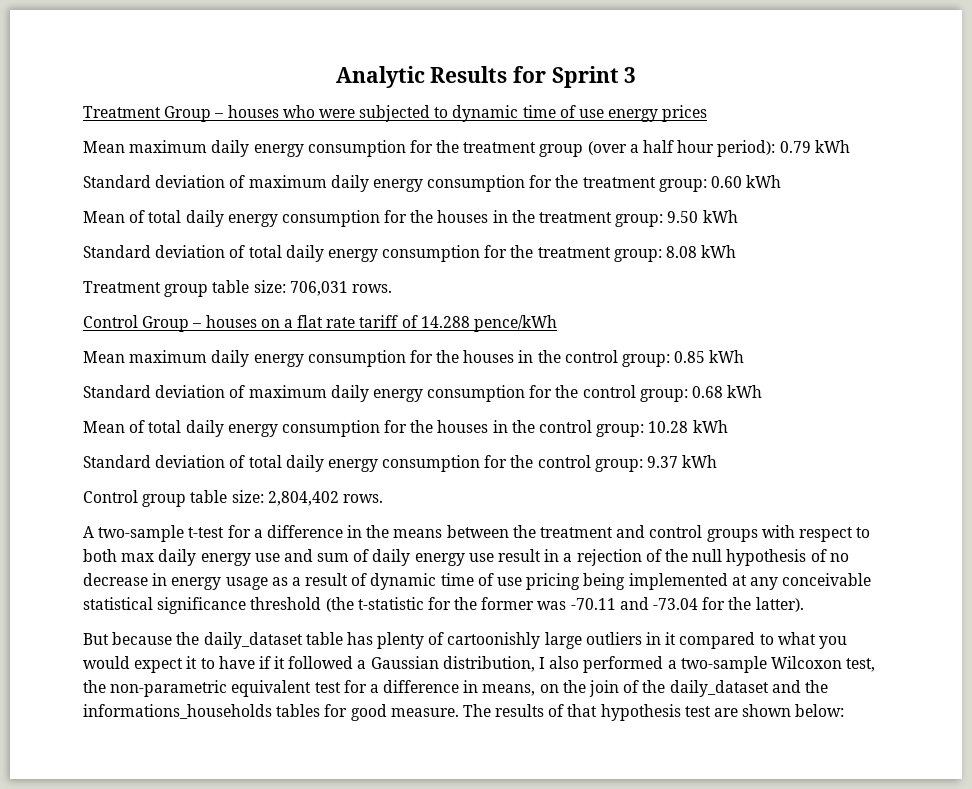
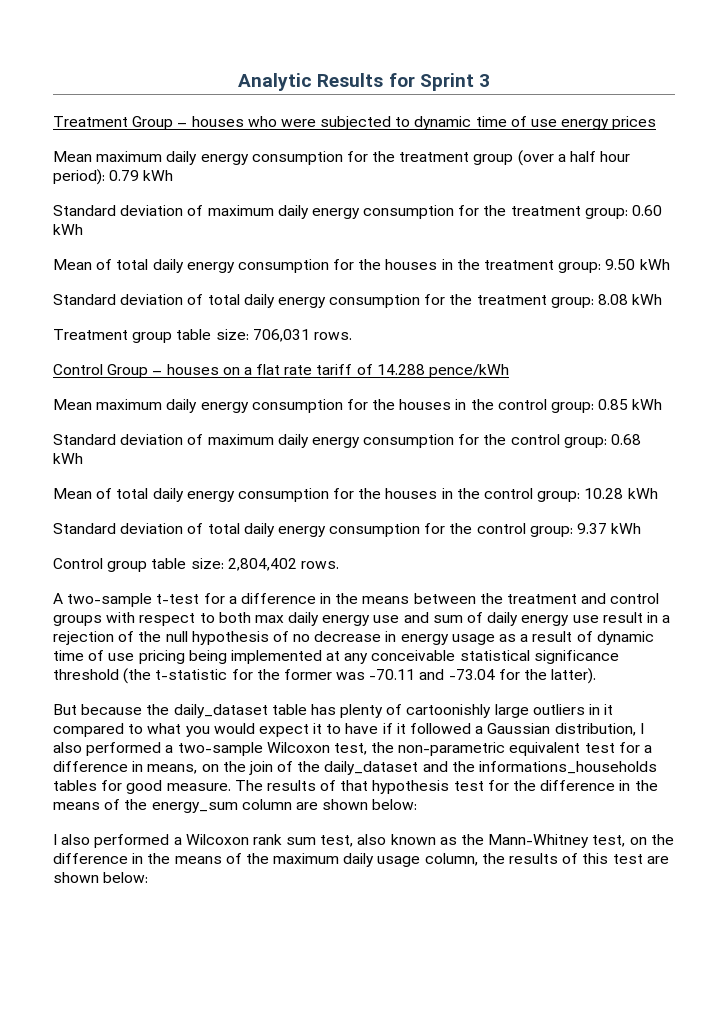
(711, 711) none -> [487,780,658,791] [53,799,418,813] [53,834,674,848] [53,853,643,867] for the difference in the means of the energy_sum column are shown below: // I also performed a Wilcoxon rank sum test, also known as the Mann-Whitney test, on the difference in the means of the maximum daily usage column, the results of this test

